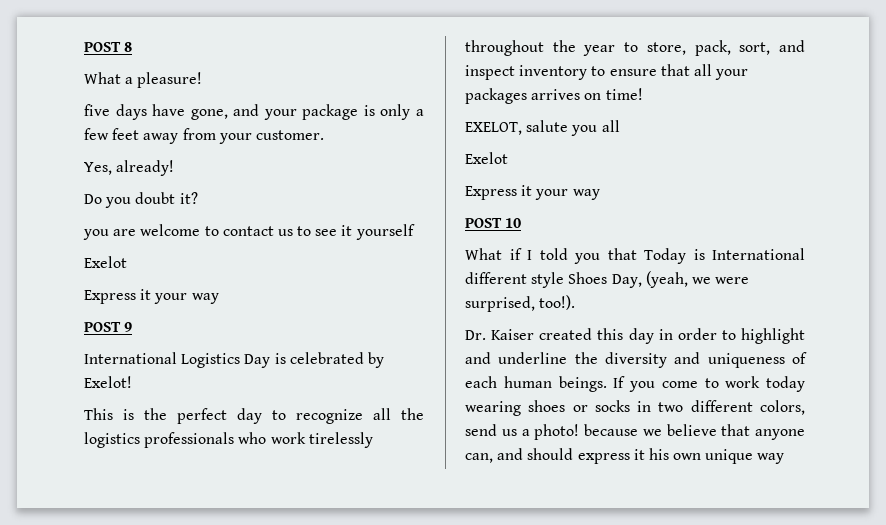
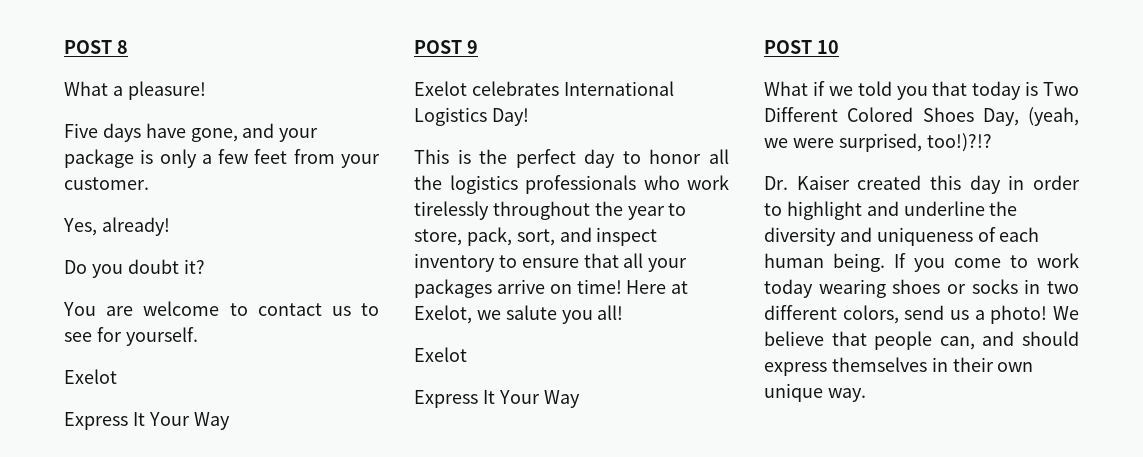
[84,104,110,116] five -> [64,123,98,138] Five
[143,133,179,144] away -> (288, 156) none
[83,229,109,240] you -> [63,302,96,316] You
[341,224,415,240] [84,256,127,268] [84,289,219,304] it yourself // Exelot // Express it your way -> [96,327,198,346] [64,369,117,384] [64,412,230,430] for yourself. // Exelot // Express It Your Way
[84,352,384,368] [84,376,132,388] International Logistics Day is celebrated by Exelot! -> [414,81,674,96] [414,107,529,126] Exelot celebrates International Logistics Day!
[296,409,363,424] recognize -> [649,149,702,164] honor
[531,89,581,100] arrives -> [496,279,545,294] arrive
[465,122,522,135] // EXELOT, -> [626,280,689,294] [414,305,501,324] Here at Exelot, we
[601,120,620,132] [465,152,508,164] [465,185,600,200] all // Exelot // Express it your way -> [597,305,624,320] [414,347,467,362] [414,390,580,408] all! // Exelot // Express It Your Way
[527,250,532,260] I -> [828,86,853,96] we
[644,248,805,264] [465,272,565,288] Today is International different style -> [972,81,1079,100] [764,107,914,122] today is Two Different Colored
[539,295,576,310] too!). -> [926,133,992,152] too!)?!?
[558,376,607,392] beings. -> [833,253,885,272] being.
[584,424,662,436] because we -> [1053,306,1079,320] We
[755,429,805,440] anyone -> [874,331,933,350] people
[633,448,669,460] it his -> [831,357,994,372] themselves in their
[757,453,785,464] way -> [827,388,866,402] way.

